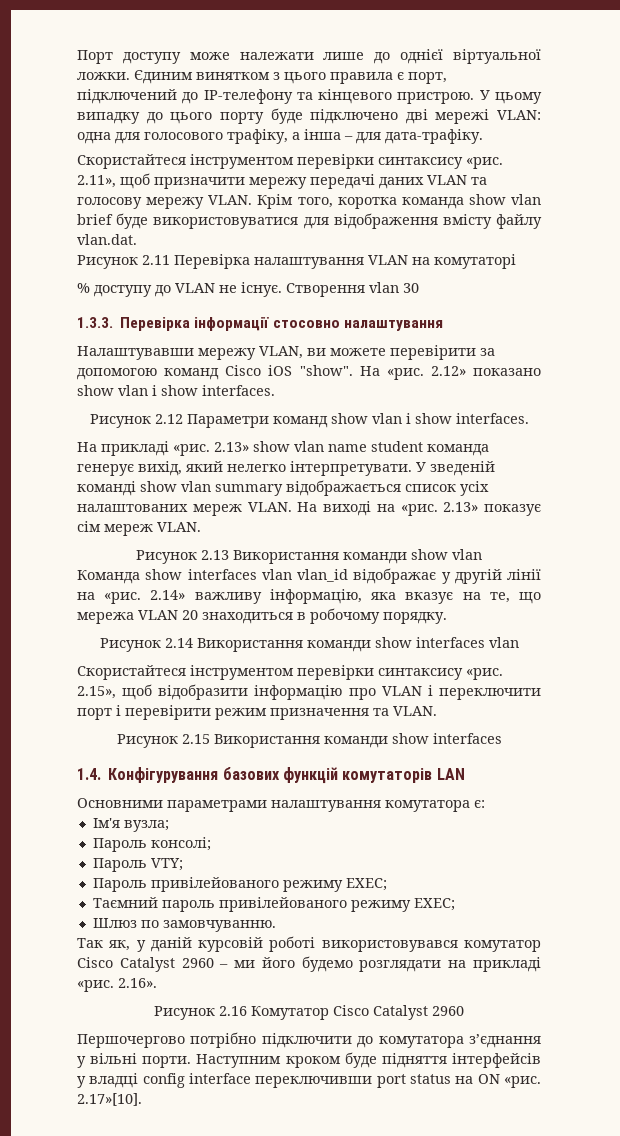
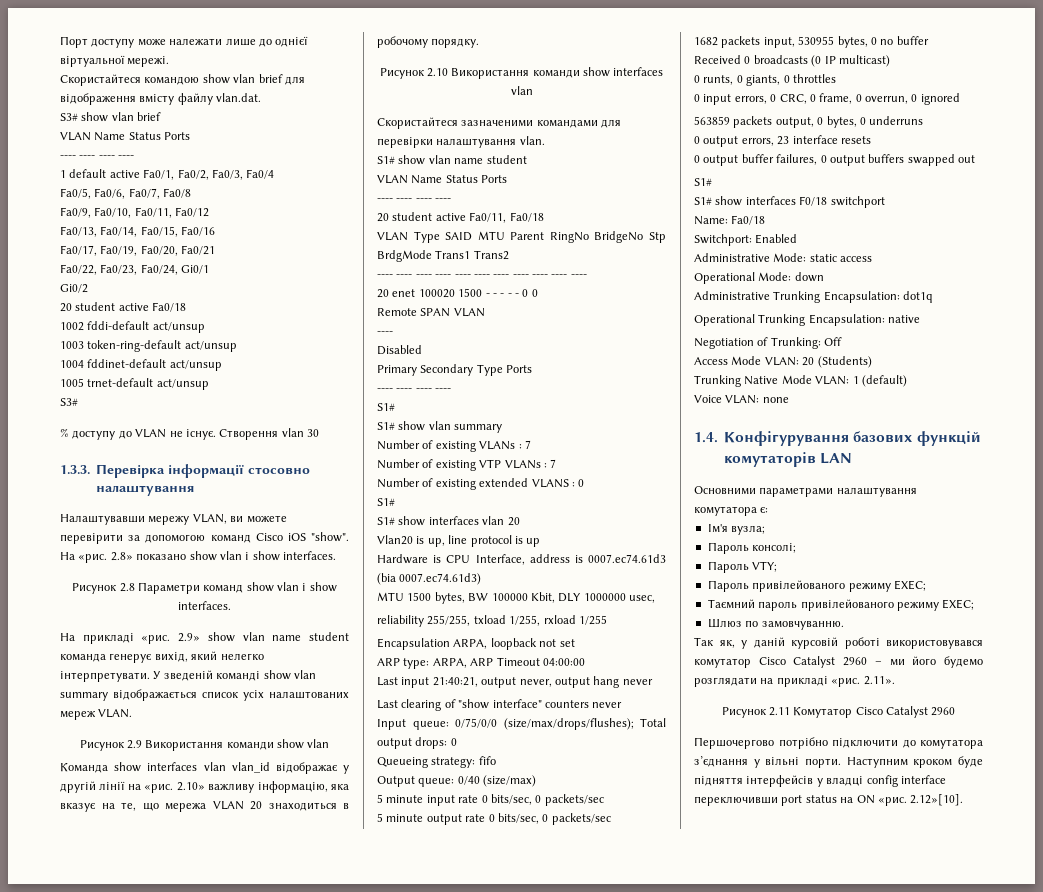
[77,70,447,84] [77,89,542,104] [77,108,541,124] [77,129,483,144] [77,154,503,169] [77,173,487,189] [77,194,541,209] [77,213,299,229] ложки. Єдиним винятком з цього правила є порт, підключений до IP-телефону та кінцевого пристрою. У цьому випадку до цього порту буде підключено дві мережі VLAN: одна для голосового трафіку, а інша – для дата-трафіку. // Скористайтеся інструментом перевірки синтаксису «рис. 2.11», щоб призначити мережу передачі даних VLAN та голосову мережу VLAN. Крім того, коротка команда show vlan brief буде використовуватися -> [127,56,170,67] [60,74,283,86] мережі. // Скористайтеся командою show vlan brief
[77,254,516,269] Рисунок 2.11 Перевірка налаштування VLAN на комутаторі -> [60,112,162,122] [60,132,191,141] [60,155,135,159] [60,169,275,180] [60,188,192,199] [60,207,210,218] [60,226,216,237] [60,245,216,256] [60,264,210,275] [60,284,88,293] [60,302,187,312] [60,321,205,333] [60,340,237,352] [60,359,222,371] [60,378,209,390] [60,398,78,406] S3# show vlan brief // VLAN Name Status Ports // ---- ---- ---- ---- // 1 default active Fa0/1, Fa0/2, Fa0/3, Fa0/4 // Fa0/5, Fa0/6, Fa0/7, Fa0/8 // Fa0/9, Fa0/10, Fa0/11, Fa0/12 // Fa0/13, Fa0/14, Fa0/15, Fa0/16 // Fa0/17, Fa0/19, Fa0/20, Fa0/21 // Fa0/22, Fa0/23, Fa0/24, Gi0/1 // Gi0/2 // 20 student active Fa0/18 // 1002 fddi-default act/unsup // 1003 token-ring-default act/unsup // 1004 fddinet-default act/unsup // 1005 trnet-default act/unsup // S3#
[430,366,466,376] 2.12» -> [110,552,133,561] 2.8»
[154,414,183,424] 2.12 -> [119,583,135,592] 2.8
[214,442,249,452] 2.13» -> [178,633,201,642] 2.9»
[297,501,541,516] [77,521,201,536] [136,550,229,564] На виході на «рис. 2.13» показує сім мереж VLAN. // Рисунок 2.13 -> [79,740,142,751] // Рисунок 2.9
[150,590,186,600] 2.14» -> [176,782,205,791] 2.10»
[164,638,193,648] 2.14 -> [426,68,448,77] 2.10
[190,665,503,680] [77,684,542,700] [77,705,437,720] [116,733,502,748] інструментом перевірки синтаксису «рис. 2.15», щоб відобразити інформацію про VLAN і переключити порт і перевірити режим призначення та VLAN. // Рисунок 2.15 Використання команди show interfaces -> [461,119,622,128] [377,136,545,148] [377,155,527,165] [377,175,508,184] [377,198,452,202] [377,212,544,223] [377,231,666,243] [377,250,509,262] [377,274,587,278] [377,288,538,298] [377,308,485,317] [377,331,393,335] [377,345,422,355] [377,364,533,376] [377,388,452,392] [377,403,395,411] [377,421,503,433] [377,440,531,452] [377,459,557,471] [377,478,585,490] [377,498,395,506] [377,516,520,526] [377,535,541,547] [377,554,666,565] [377,573,482,585] [377,592,655,604] [377,615,607,627] [377,638,575,650] [377,657,585,669] [377,676,653,688] [377,699,623,711] [377,718,666,730] [377,737,457,749] [377,756,496,768] [377,775,537,787] [377,794,604,806] [377,813,611,825] [694,36,929,48] [694,55,890,67] [694,74,836,86] [694,93,960,105] [694,116,924,128] [694,135,871,147] [694,154,975,166] [694,178,712,186] [694,196,885,208] [694,215,766,225] [694,234,798,246] [694,253,873,262] [694,272,824,284] [694,291,934,303] [694,314,921,326] [694,337,843,349] [694,356,872,368] [694,375,907,387] [694,395,789,404] зазначеними командами для перевірки налаштування vlan. // S1# show vlan name student // VLAN Name Status Ports // ---- ---- ---- ---- // 20 student active Fa0/11, Fa0/18 // VLAN Type SAID MTU Parent RingNo BridgeNo Stp BrdgMode Trans1 Trans2 // ---- ---- ---- ---- ---- ---- ---- ---- ---- ---- ---- // 20 enet 100020 1500 - - - - - 0 0 // Remote SPAN VLAN // ---- // Disabled // Primary Secondary Type Ports // ---- ---- ---- ---- // S1# // S1# show vlan summary // Number of existing VLANs : 7 // Number of existing VTP VLANs : 7 // Number of existing extended VLANS : 0 // S1# // S1# show interfaces vlan 20 // Vlan20 is up, line protocol is up // Hardware is CPU Interface, address is 0007.ec74.61d3 (bia 0007.ec74.61d3) // MTU 1500 bytes, BW 100000 Kbit, DLY 1000000 usec, // reliability 255/255, txload 1/255, rxload 1/255 // Encapsulation ARPA, loopback not set // ARP type: ARPA, ARP Timeout 04:00:00 // Last input 21:40:21, output never, output hang never // Last clearing of "show interface" counters never // Input queue: 0/75/0/0 (size/max/drops/flushes); Total output drops: 0 // Queueing strategy: fifo // Output queue: 0/40 (size/max) // 5 minute input rate 0 bits/sec, 0 packets/sec // 5 minute output rate 0 bits/sec, 0 packets/sec // 1682 packets input, 530955 bytes, 0 no buffer // Received 0 broadcasts (0 IP multicast) // 0 runts, 0 giants, 0 throttles // 0 input errors, 0 CRC, 0 frame, 0 overrun, 0 ignored // 563859 packets output, 0 bytes, 0 underruns // 0 output errors, 23 interface resets // 0 output buffer failures, 0 output buffers swapped out // S1# // S1# show interfaces F0/18 switchport // Name: Fa0/18 // Switchport: Enabled // Administrative Mode: static access // Operational Mode: down // Administrative Trunking Encapsulation: dot1q // Operational Trunking Encapsulation: native // Negotiation of Trunking: Off // Access Mode VLAN: 20 (Students) // Trunking Native Mode VLAN: 1 (default) // Voice VLAN: none
[118,978,157,988] [154,1006,247,1020] 2.16». // Рисунок 2.16 -> [863,676,895,685] [721,707,790,718] 2.11». // Рисунок 2.11
[77,1093,142,1106] 2.17»[10]. -> [910,794,964,806] 2.12»[10].

